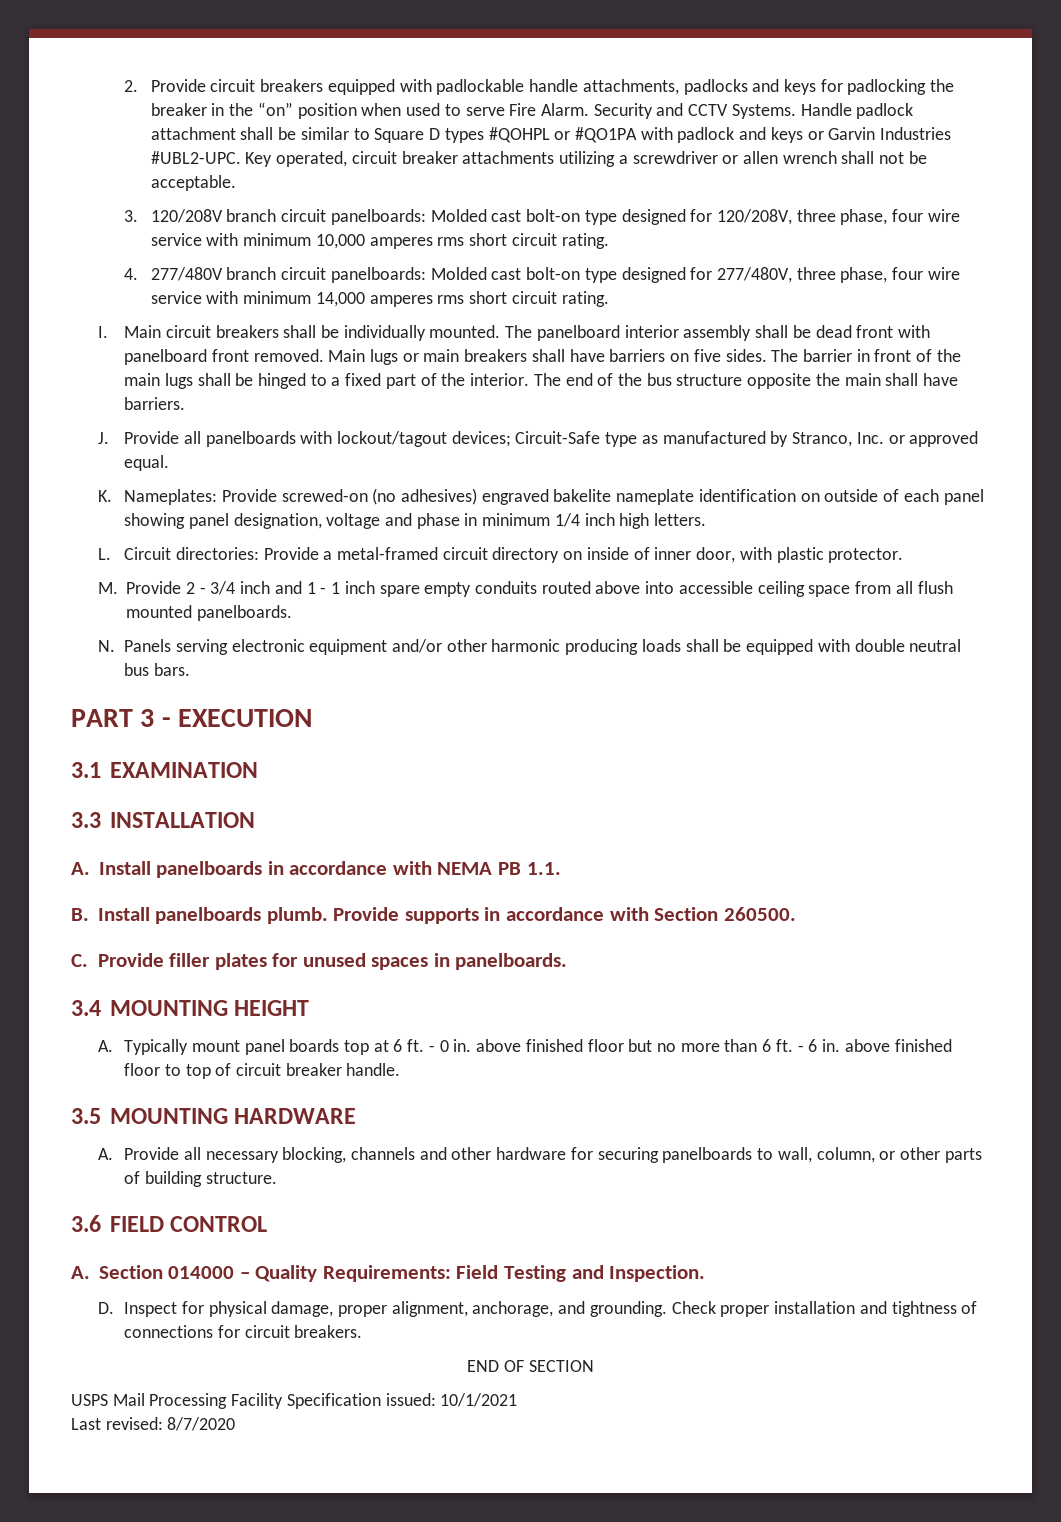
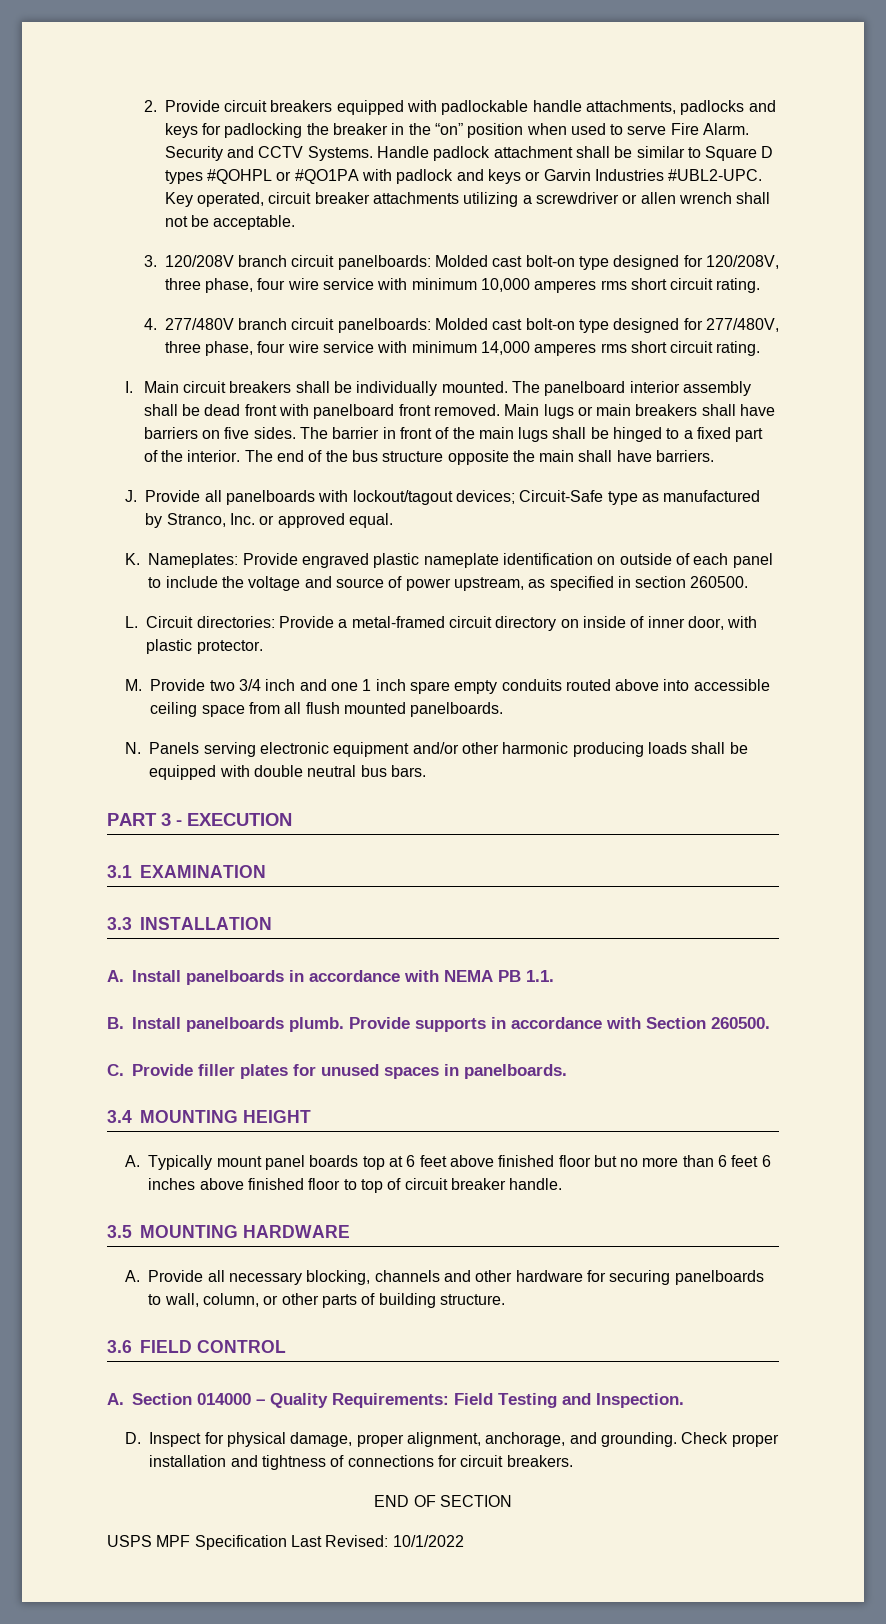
[281,488,612,505] screwed-on (no adhesives) engraved bakelite -> [301,553,420,568] engraved plastic
[124,513,707,529] showing panel designation, voltage and phase in minimum 1/4 inch high letters. -> [148,576,749,591] to include the voltage and source of power upstream, as specified in section 260500.
[186,582,206,594] 2 - -> [209,680,235,691] two
[306,582,327,594] 1 - -> [330,682,358,691] one
[407,1039,472,1052] ft. - 0 in. -> [419,1155,447,1167] feet
[775,1039,841,1052] ft. - 6 in. -> [731,1155,771,1167] [148,1178,196,1190] feet 6 inches
[112,1393,518,1409] [71,1417,236,1431] Mail Processing Facility Specification issued: 10/1/2021 // Last revised: 8/7/2020 -> [156,1535,464,1550] MPF Specification Last Revised: 10/1/2022

